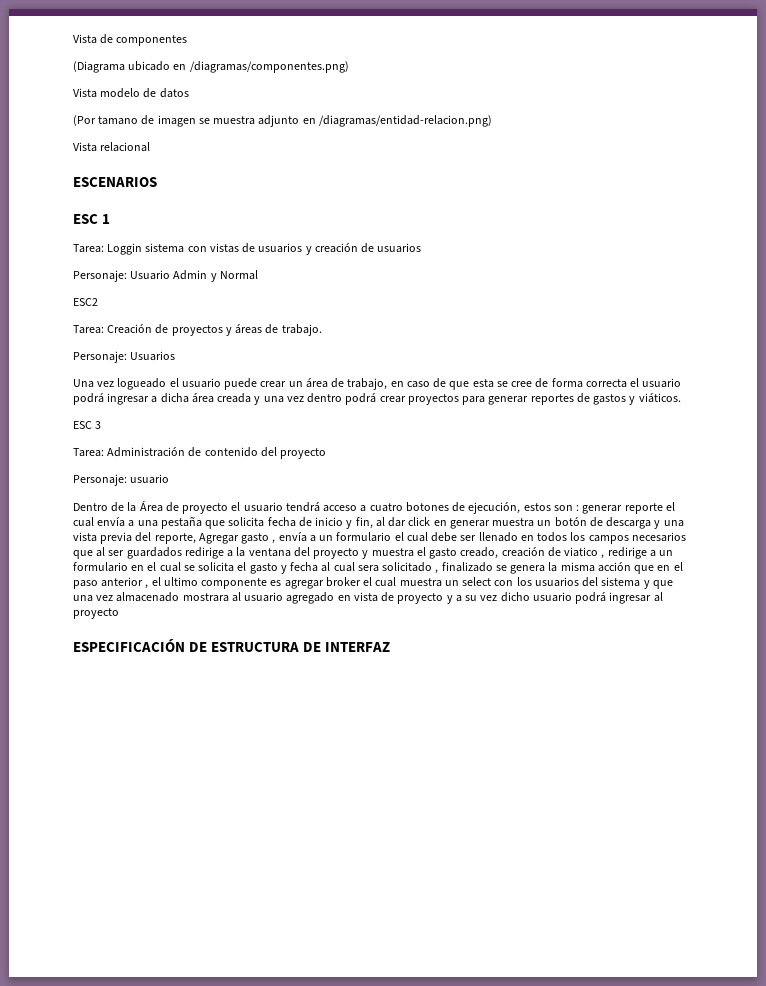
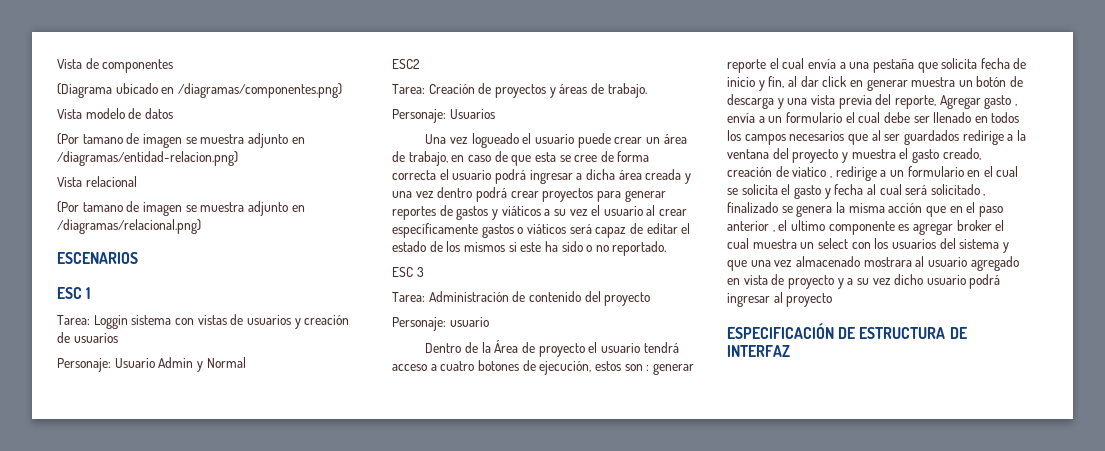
(151, 147) none -> [57,201,305,216] [57,219,201,234] // (Por tamano de imagen se muestra adjunto en /diagramas/relacional.png)
[638,393,681,403] viáticos. -> [501,205,688,216] [392,223,691,238] [392,241,667,256] viáticos a su vez el usuario al crear específicamente gastos o viáticos será capaz de editar el estado de los mismos si este ha sido o no reportado.
[357,565,379,572] sera -> [905,185,928,195] será

